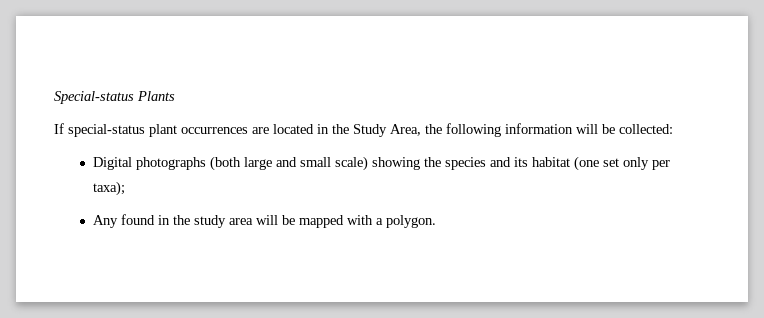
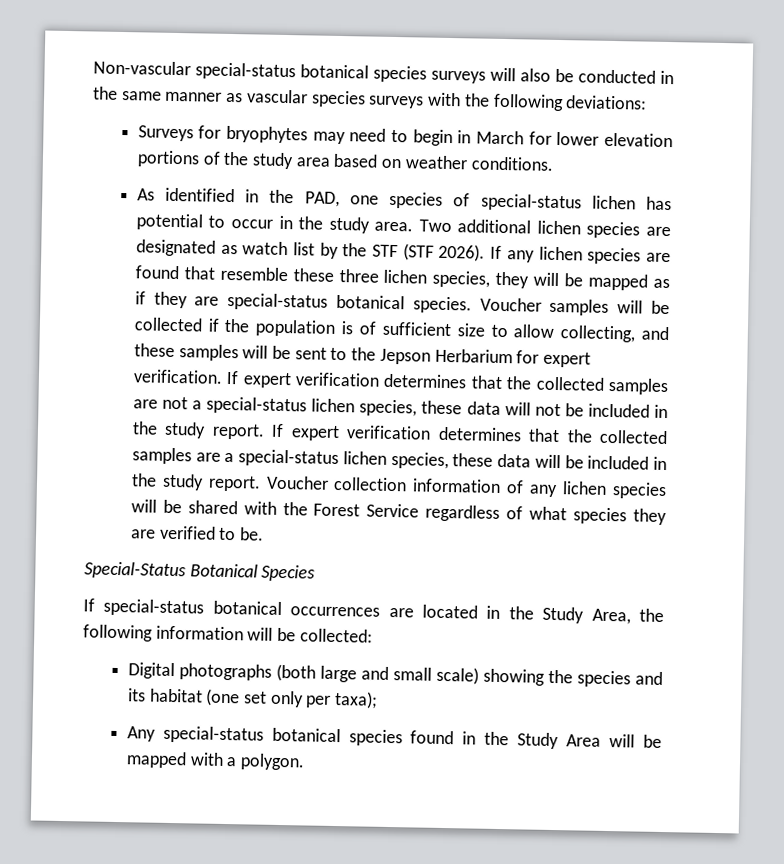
[54,91,175,104] Special-status Plants -> [93,60,674,85] [93,86,648,112] [137,125,674,148] [136,150,554,171] [136,187,672,212] [135,213,671,239] [135,239,671,265] [134,265,670,291] [134,291,670,316] [133,317,669,343] [133,343,592,368] [132,369,670,396] [132,396,668,419] [131,421,669,445] [131,447,667,471] [130,473,667,500] [130,499,667,526] [130,525,264,541] [84,561,316,582] Non-vascular special-status botanical species surveys will also be conducted in the same manner as vascular species surveys with the following deviations: // Surveys for bryophytes may need to begin in March for lower elevation portions of the study area based on weather conditions. // As identified in the PAD, one species of special-status lichen has potential to occur in the study area. Two additional lichen species are designated as watch list by the STF (STF 2026). If any lichen species are found that resemble these three lichen species, they will be mapped as if they are special-status botanical species. Voucher samples will be collected if the population is of sufficient size to allow collecting, and these samples will be sent to the Jepson Herbarium for expert verification. If expert verification determines that the collected samples are not a special-status lichen species, these data will not be included in the study report. If expert verification determines that the collected samples are a special-status lichen species, these data will be included in the study report. Voucher collection information of any lichen species will be shared with the Forest Service regardless of what species they are verified to be. // Special-Status Botanical Species
[149,124,177,137] plant -> [212,600,282,616] botanical
(118, 221) none -> [162,725,403,747] special-status botanical species
[193,215,253,228] study area -> [517,732,602,750] Study Area

